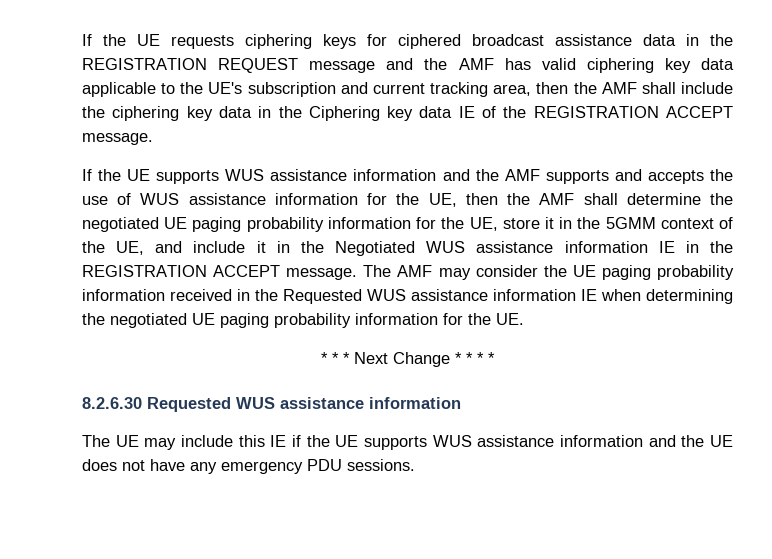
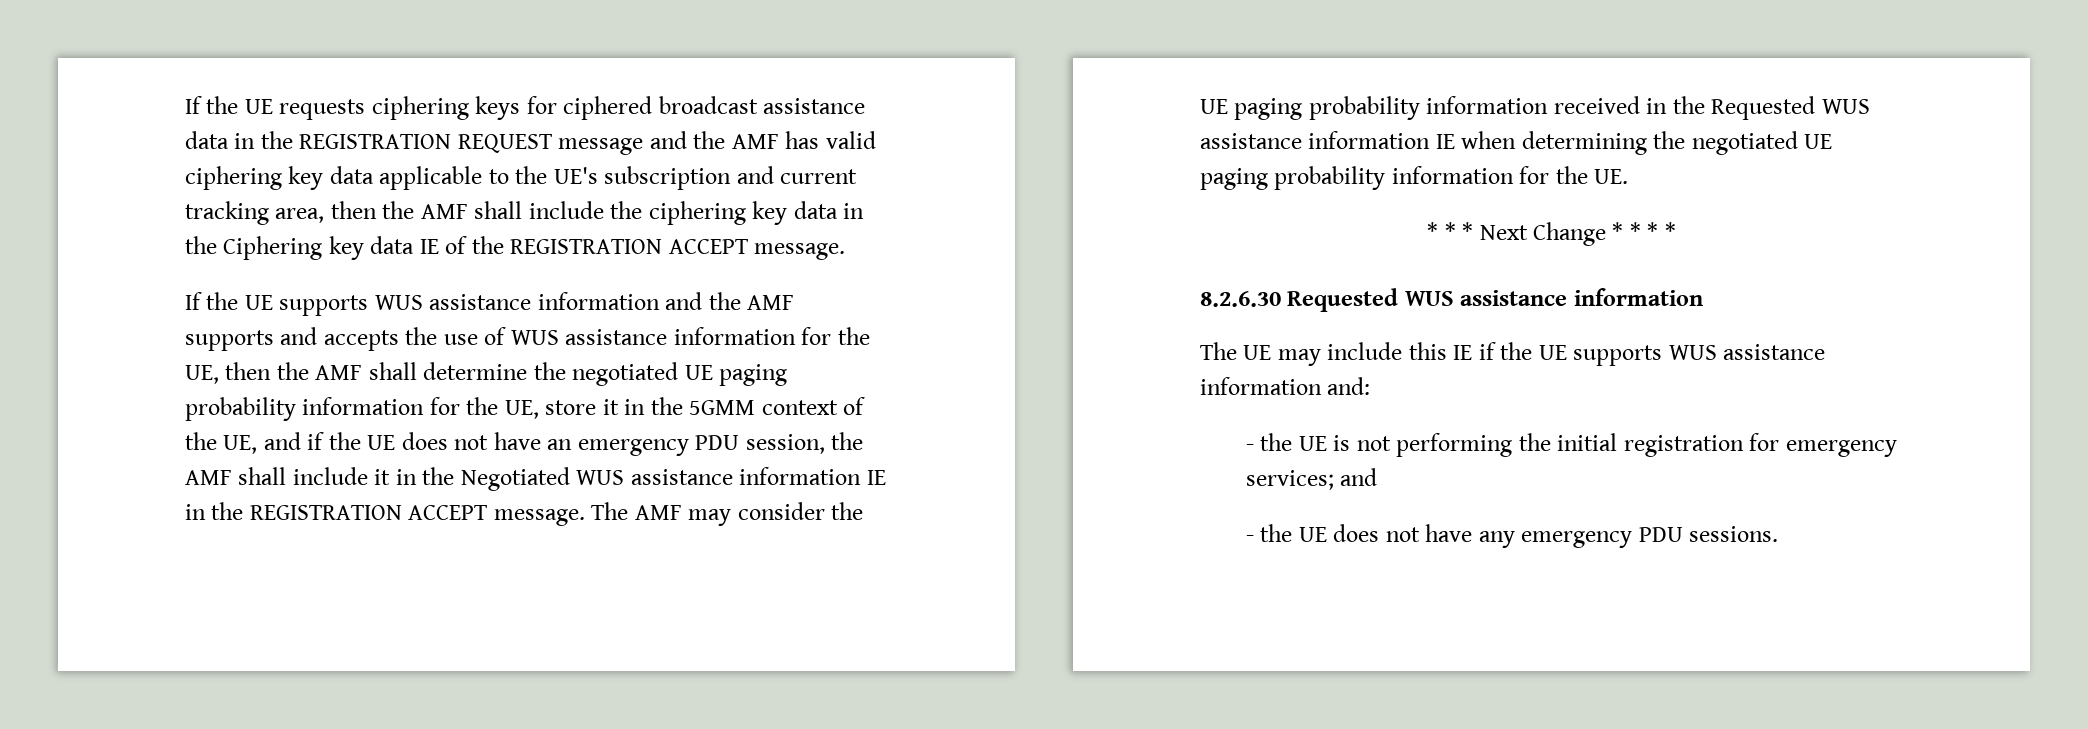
(183, 247) none -> [307,432,864,456] [185,467,287,485] if the UE does not have an emergency PDU session, the AMF shall
[648,435,676,447] and -> [1327,377,1371,395] [1245,433,1897,457] [1245,468,1378,490] [1245,535,1254,542] and: // - the UE is not performing the initial registration for emergency services; and // -

